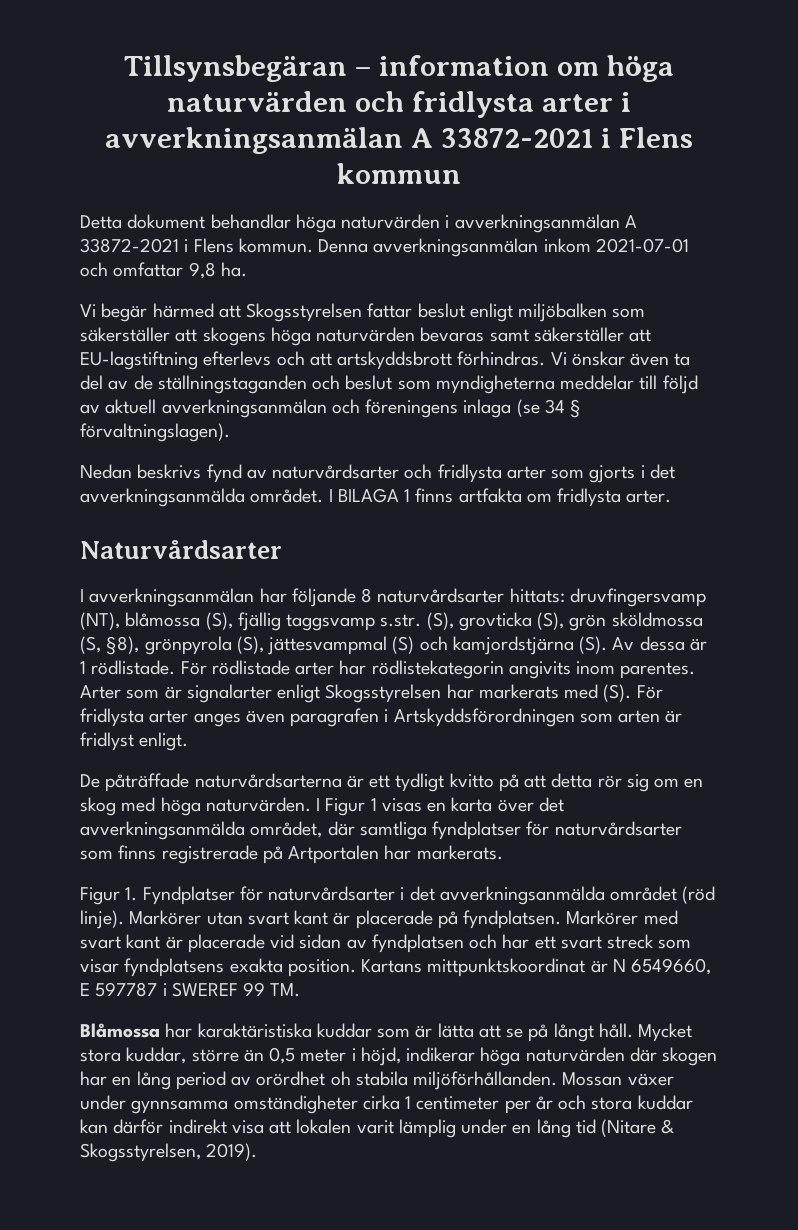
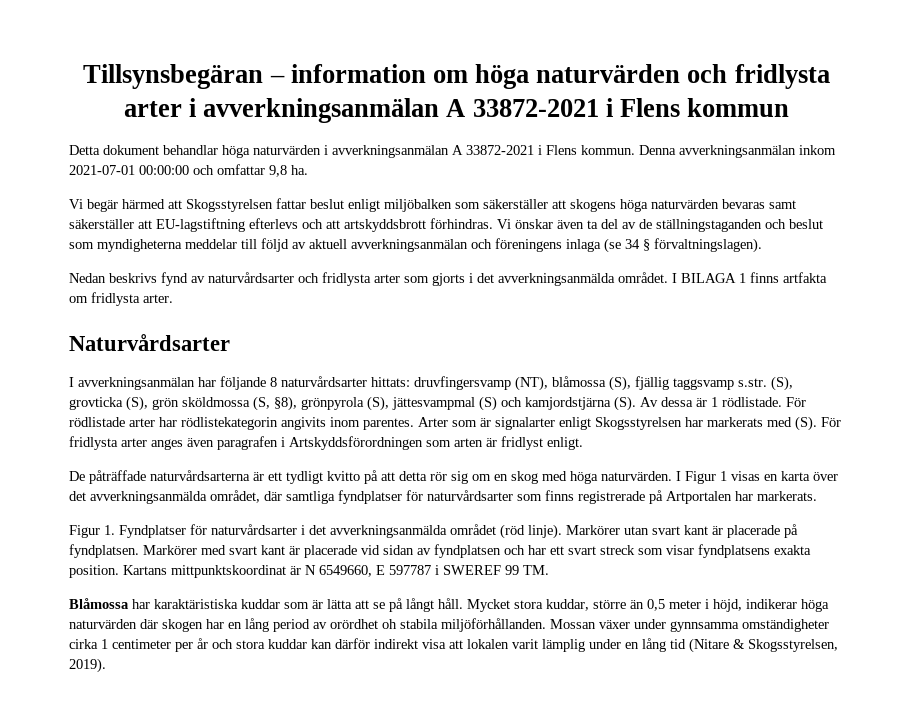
(689, 245) none -> [139,165,189,175] 00:00:00

